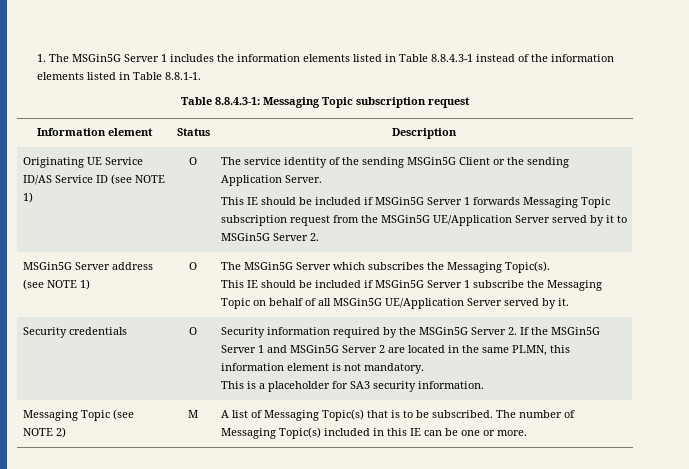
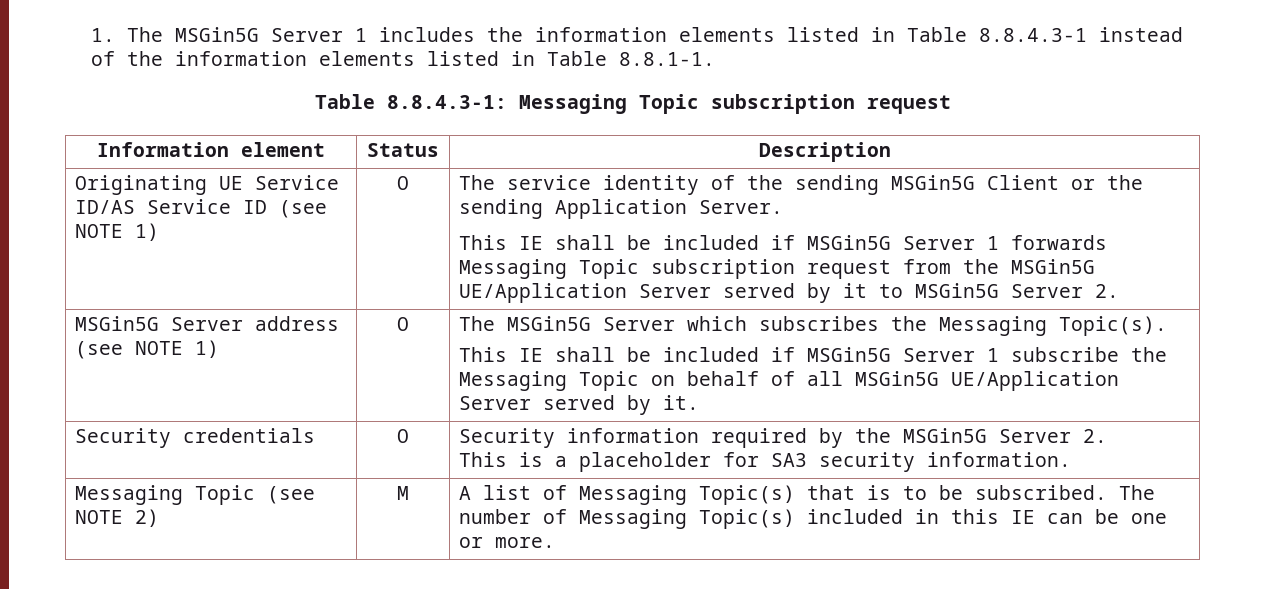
[260,197,296,205] should -> [554,235,615,250] shall
[260,280,296,288] should -> [554,347,615,362] shall
[519,327,600,335] [220,345,570,356] [220,363,424,374] If the MSGin5G Server 1 and MSGin5G Server 2 are located in the same PLMN, this information element is not mandatory. -> (1107, 436) none

